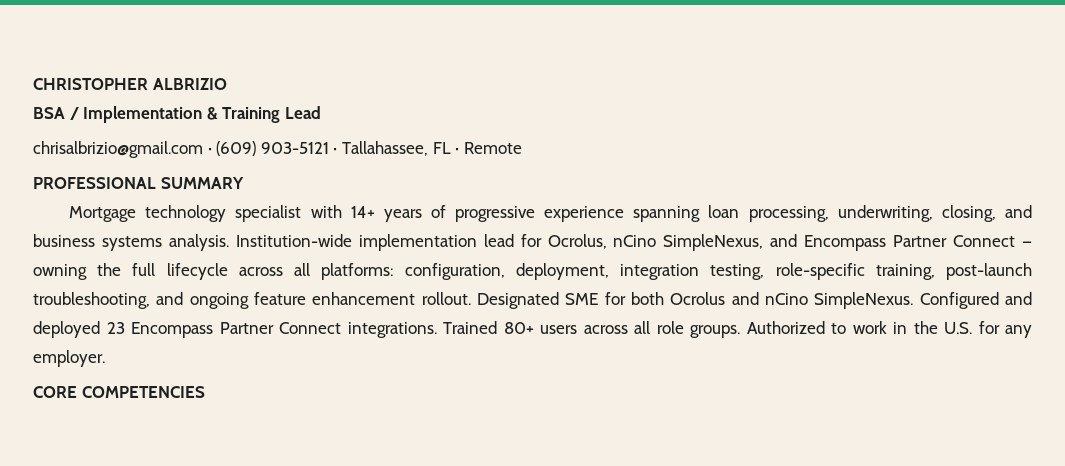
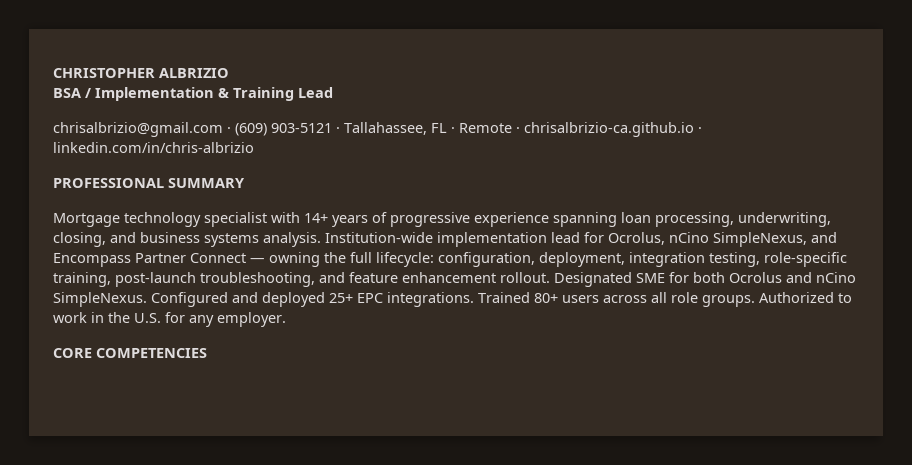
(522, 148) none -> [516,122,702,137] [53,142,254,153] · chrisalbrizio-ca.github.io · linkedin.com/in/chris-albrizio
[166,263,394,280] lifecycle across all platforms: -> [376,252,434,267] lifecycle:
[189,293,249,309] ongoing -> (345, 277) none
[106,322,341,338] 23 Encompass Partner Connect -> [329,293,383,303] 25+ EPC

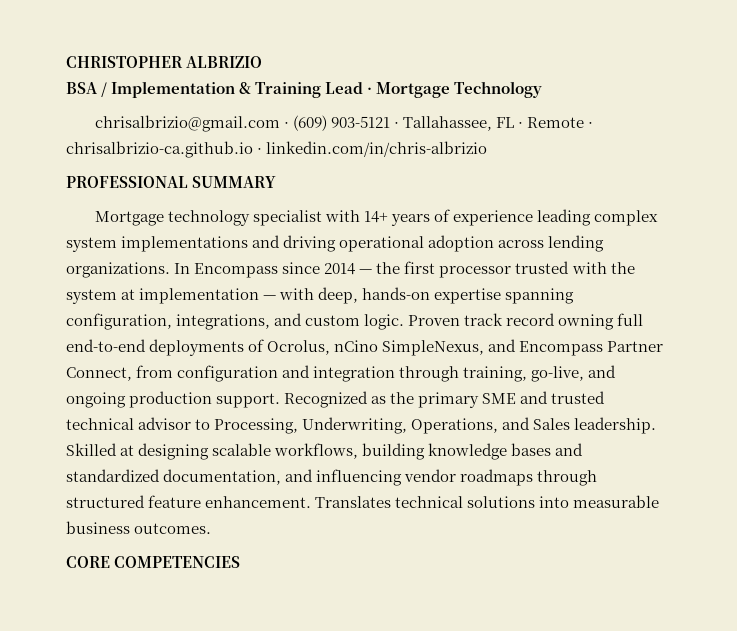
(333, 92) none -> [367,81,543,98] · Mortgage Technology
[390,212,831,227] [53,232,604,247] progressive experience spanning loan processing, underwriting, closing, and business systems analysis. Institution-wide implementation lead for -> [453,209,659,226] [66,235,605,252] [66,261,635,278] [66,287,575,304] [66,313,644,330] [66,339,265,356] experience leading complex system implementations and driving operational adoption across lending organizations. In Encompass since 2014 — the first processor trusted with the system at implementation — with deep, hands-on expertise spanning configuration, integrations, and custom logic. Proven track record owning full end-to-end deployments of
[190,252,847,267] [53,272,856,287] [53,292,852,307] [53,312,286,327] Connect — owning the full lifecycle: configuration, deployment, integration testing, role-specific training, post-launch troubleshooting, and feature enhancement rollout. Designated SME for both Ocrolus and nCino SimpleNexus. Configured and deployed 25+ EPC integrations. Trained 80+ users across all role groups. Authorized to work in the U.S. for any employer. -> [66,365,617,382] [66,391,606,408] [66,417,657,434] [66,443,584,460] [66,469,598,486] [66,495,660,508] [66,521,212,534] Connect, from configuration and integration through training, go-live, and ongoing production support. Recognized as the primary SME and trusted technical advisor to Processing, Underwriting, Operations, and Sales leadership. Skilled at designing scalable workflows, building knowledge bases and standardized documentation, and influencing vendor roadmaps through structured feature enhancement. Translates technical solutions into measurable business outcomes.

